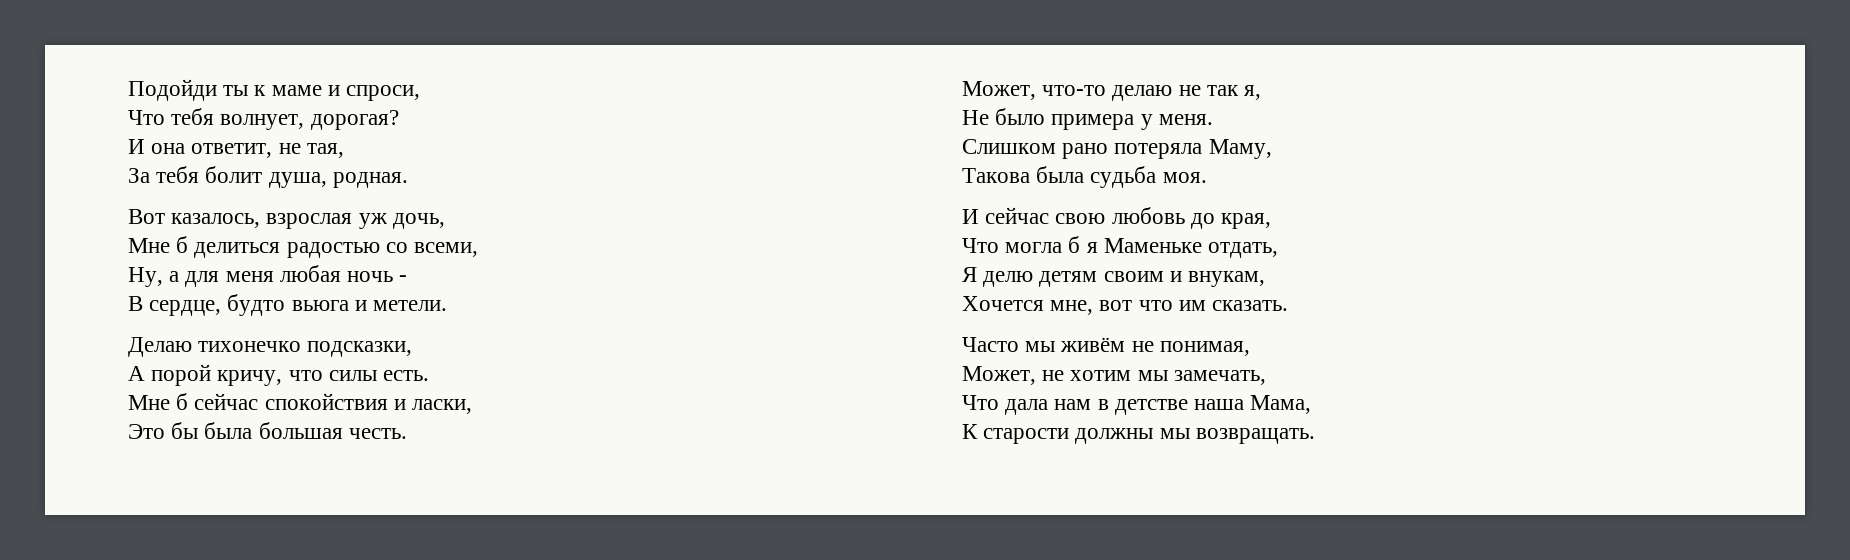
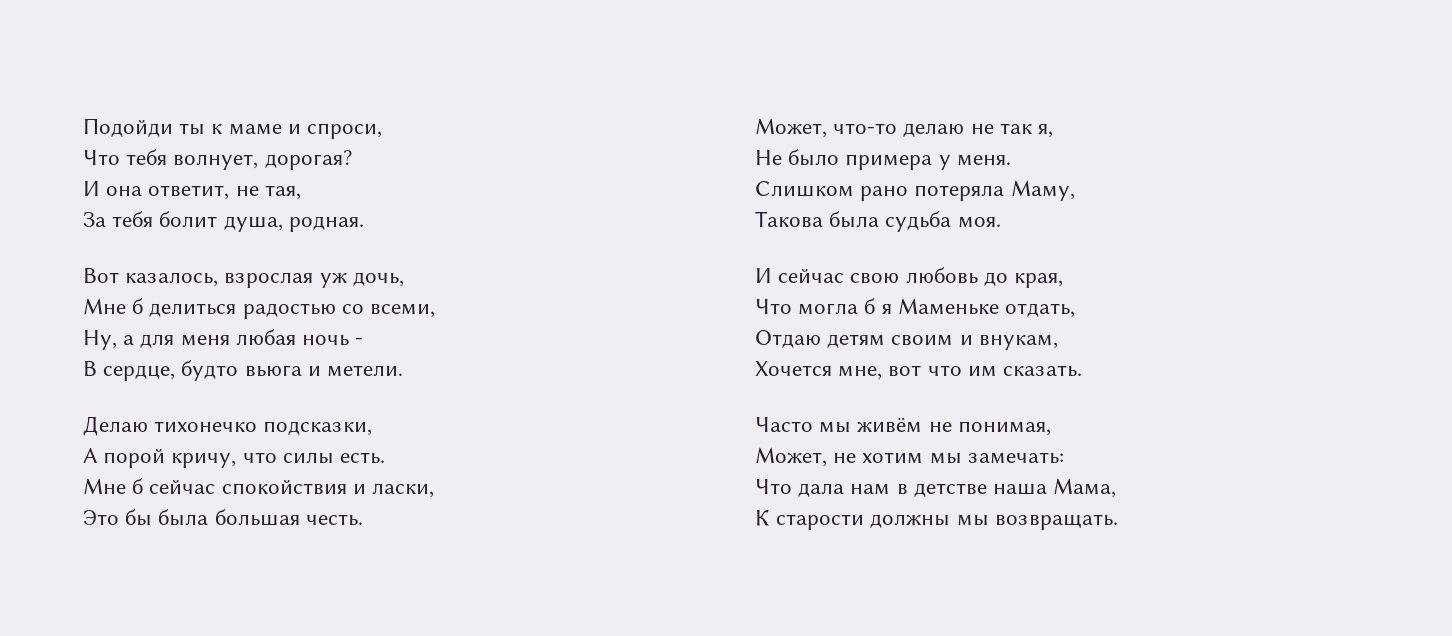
[962,267,1034,287] Я делю -> [755,330,821,348] Отдаю
[1173,370,1266,385] замечать, -> [967,452,1064,464] замечать:

